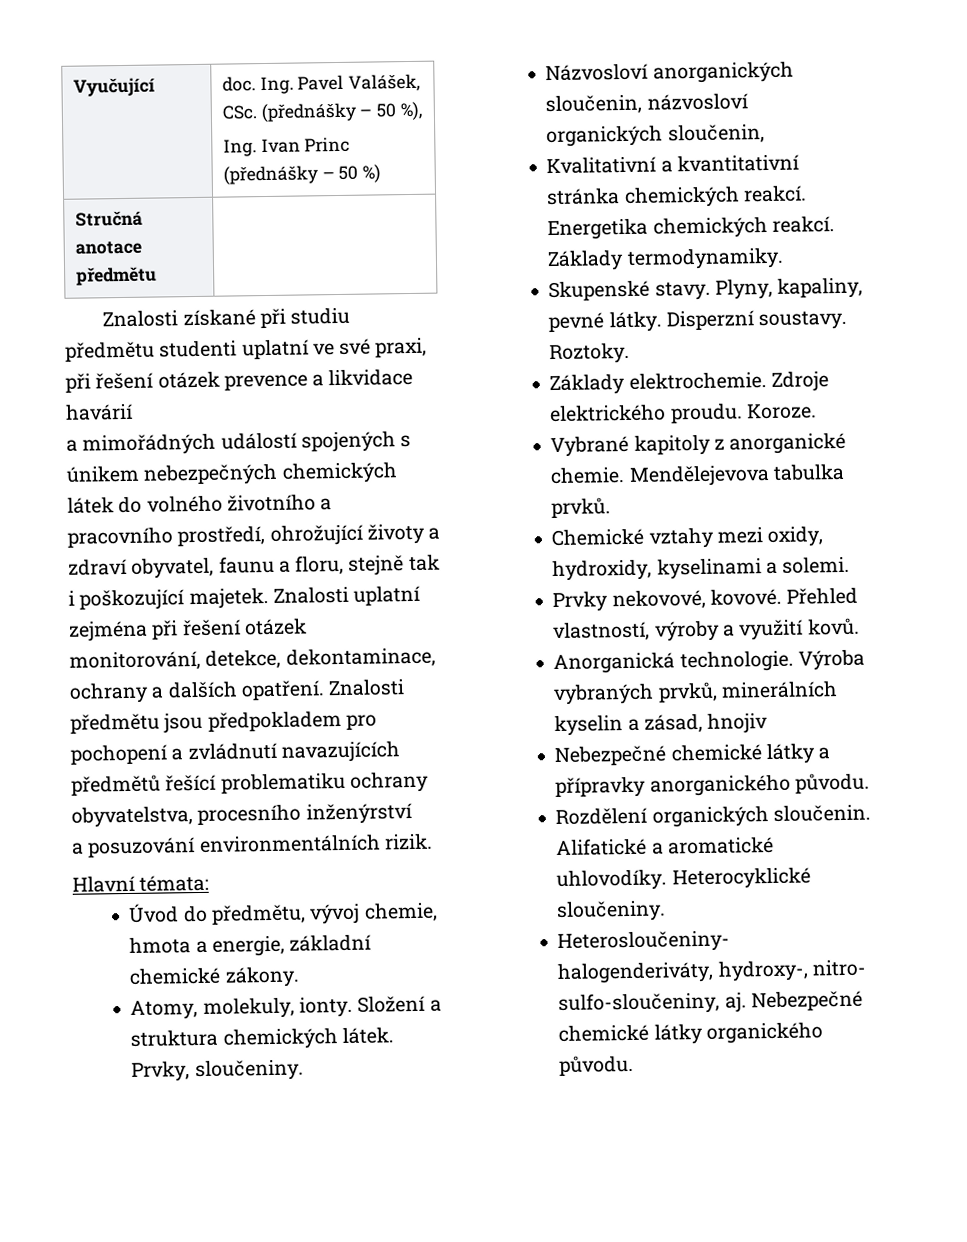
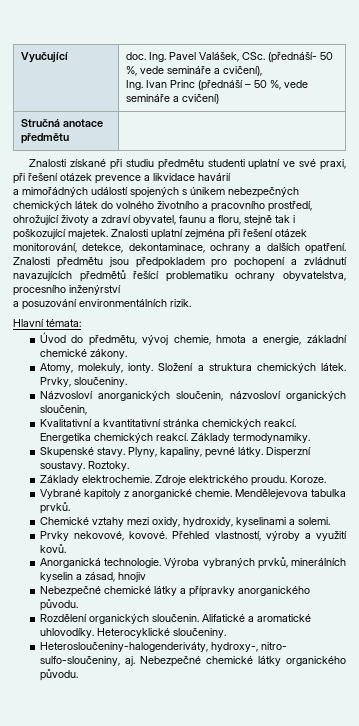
[260,101,422,123] (přednášky – 50 %), -> [267,52,333,63] [125,66,262,76] (přednáší- 50 %, vede semináře a cvičení),
[222,164,381,185] (přednášky – 50 %) -> [197,80,308,91] [125,94,219,104] (přednáší – 50 %, vede semináře a cvičení)

